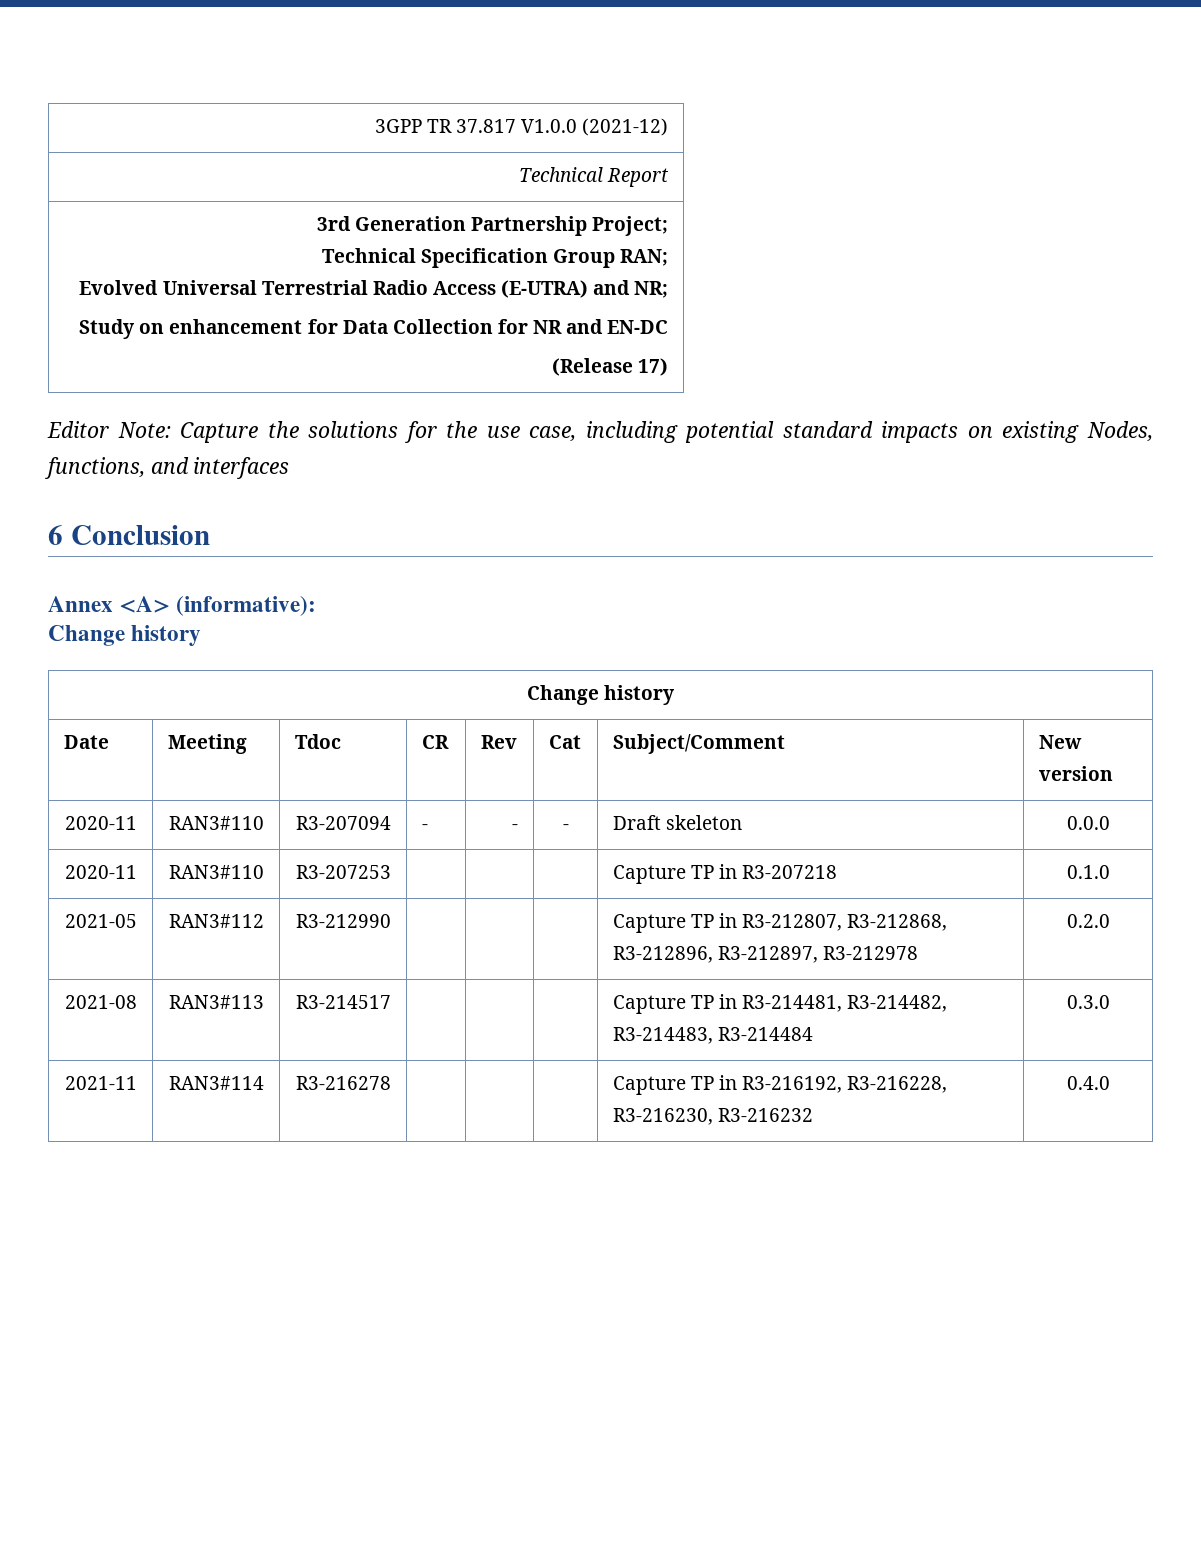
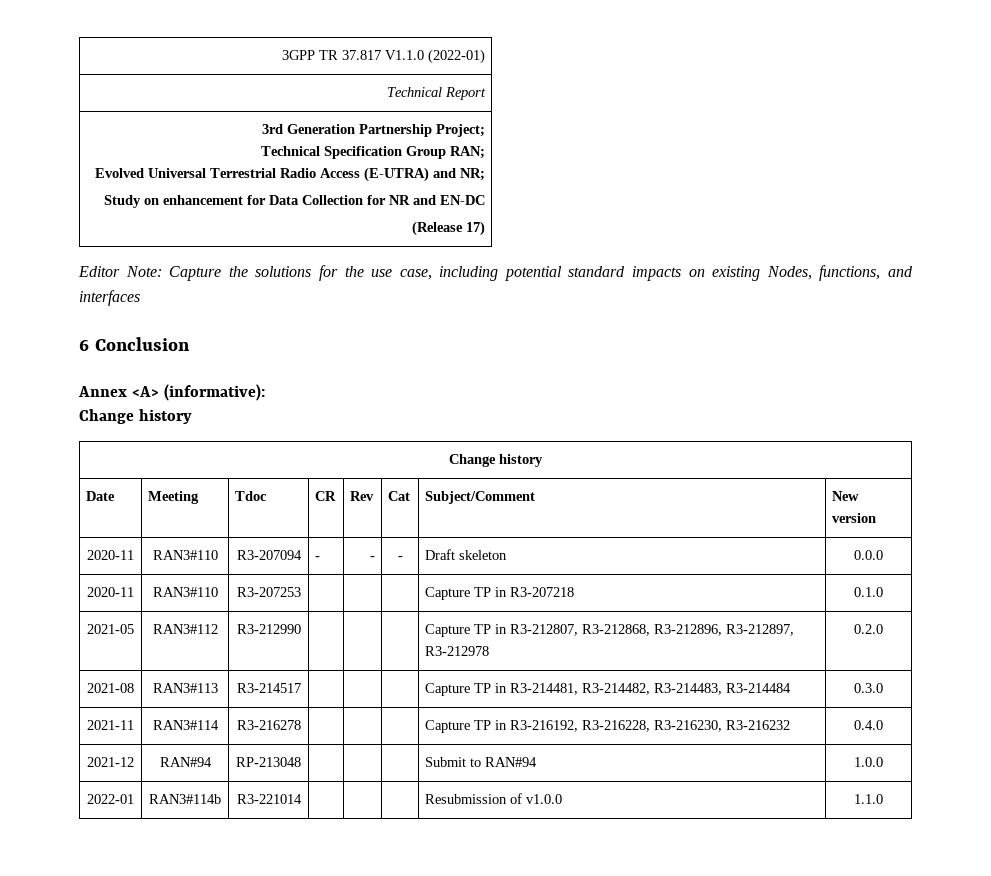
[521,118,669,136] V1.0.0 (2021-12) -> [384,49,485,64] V1.1.0 (2022-01)
(1110, 1083) none -> [87,757,134,767] [159,757,212,767] [236,757,301,767] [425,757,538,767] [854,757,883,767] [87,794,134,804] [149,794,221,804] [236,794,302,804] [425,793,563,804] [854,794,883,804] // 2021-12 | RAN#94 | RP-213048 | | | | Submit to RAN#94 | 1.0.0 // 2022-01 | RAN3#114b | R3-221014 | | | | Resubmission of v1.0.0 | 1.1.0

